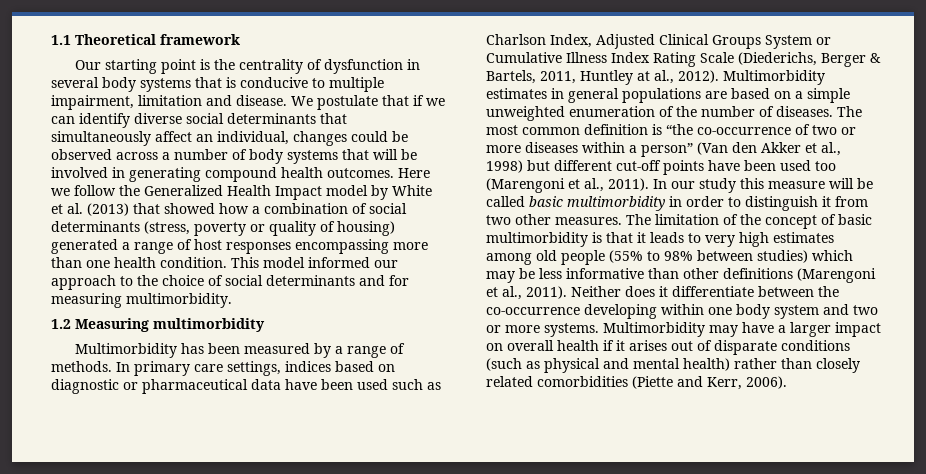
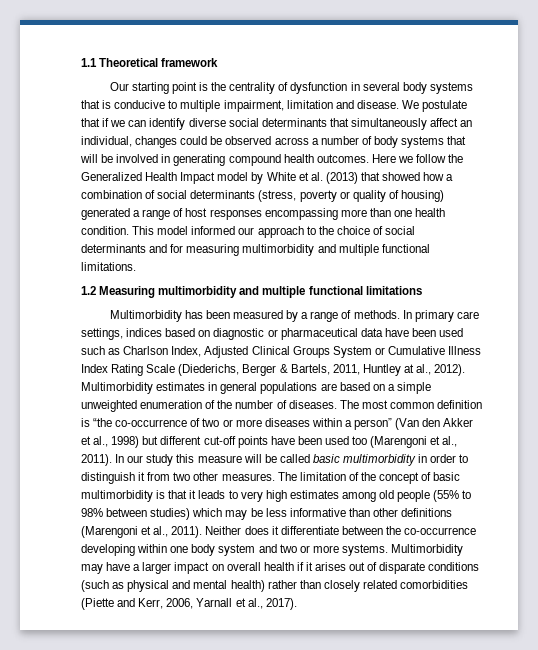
[126,293,232,308] multimorbidity. -> [242,244,430,256] [81,262,136,271] multimorbidity and multiple functional limitations.
(265, 325) none -> [239,286,422,298] and multiple functional limitations
[746,376,787,389] 2006). -> [166,598,297,610] 2006, Yarnall et al., 2017).

